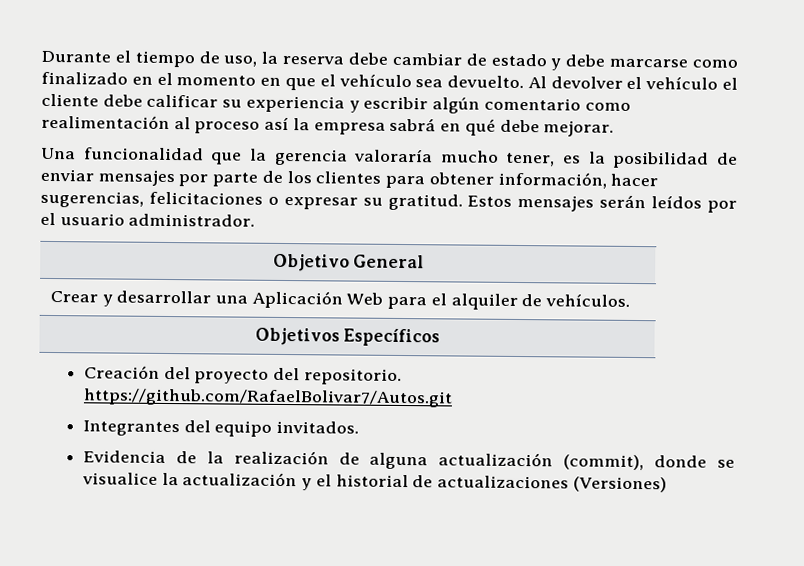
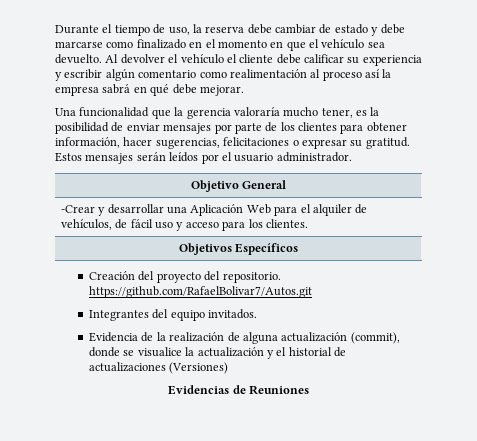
[49,290,98,303] Crear -> [60,205,95,213] -Crear
[545,293,631,307] vehículos. -> [60,219,308,231] vehículos, de fácil uso y acceso para los clientes.
(667, 484) none -> [168,385,309,395] // Evidencias de Reuniones

